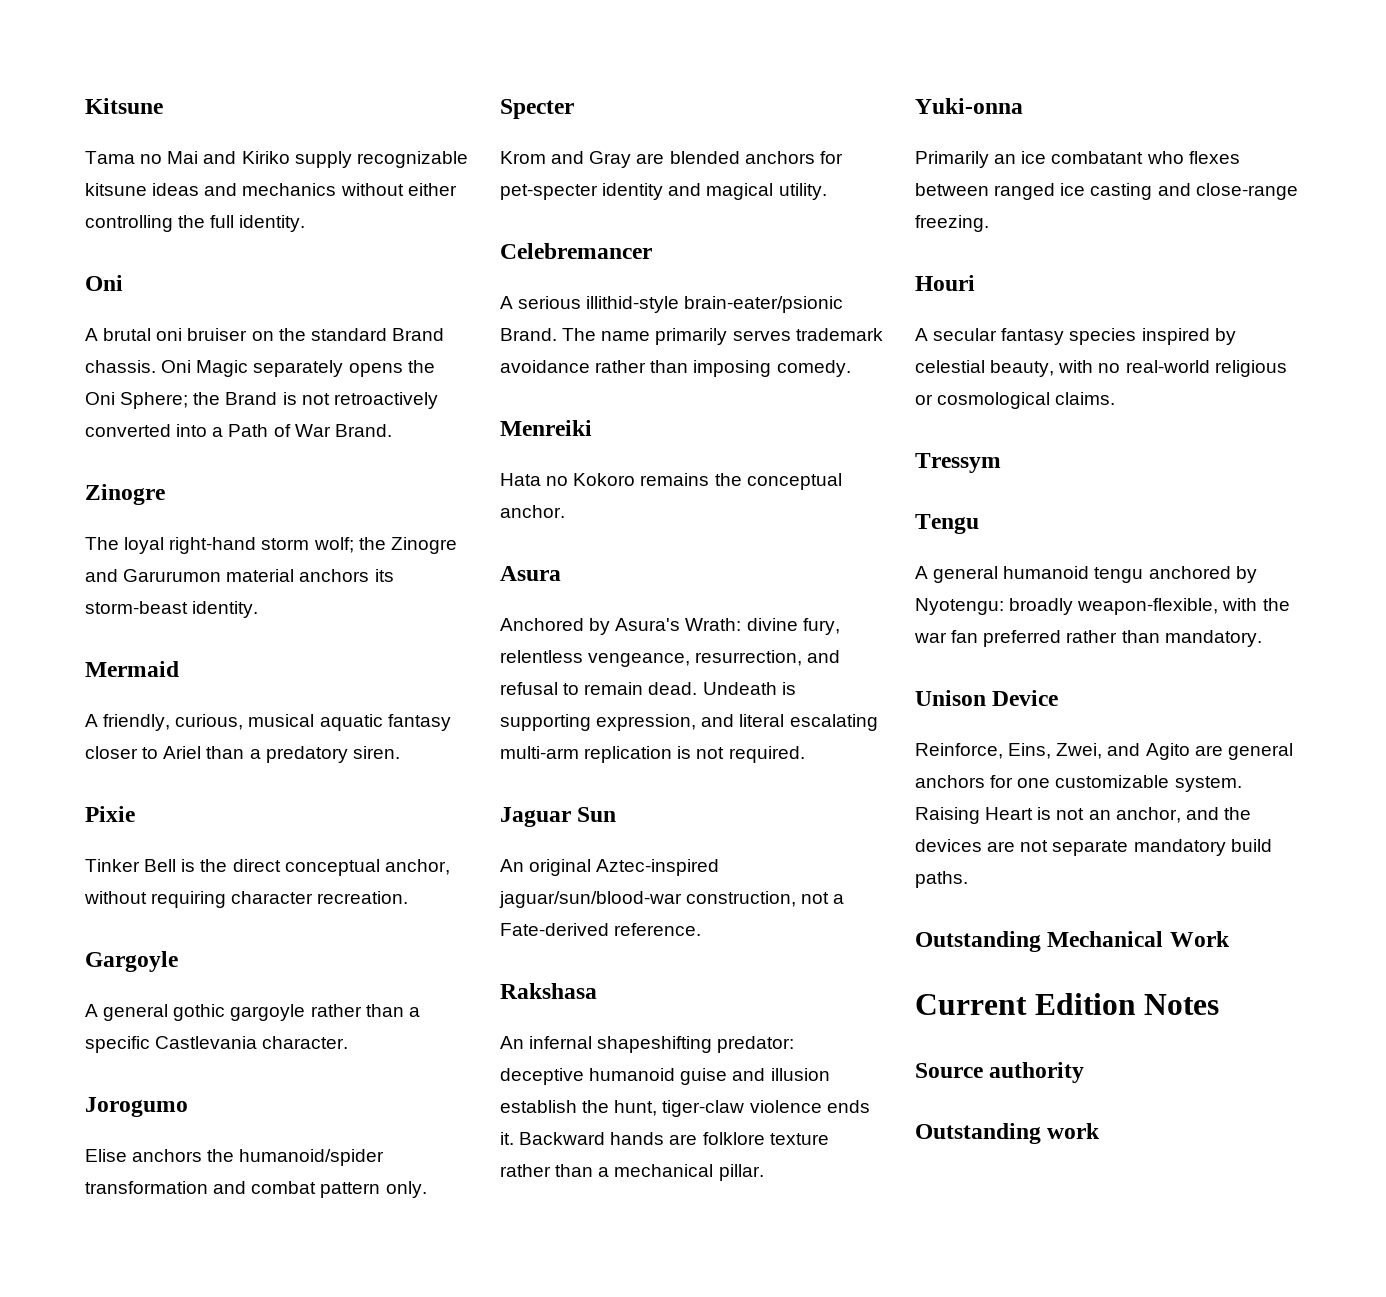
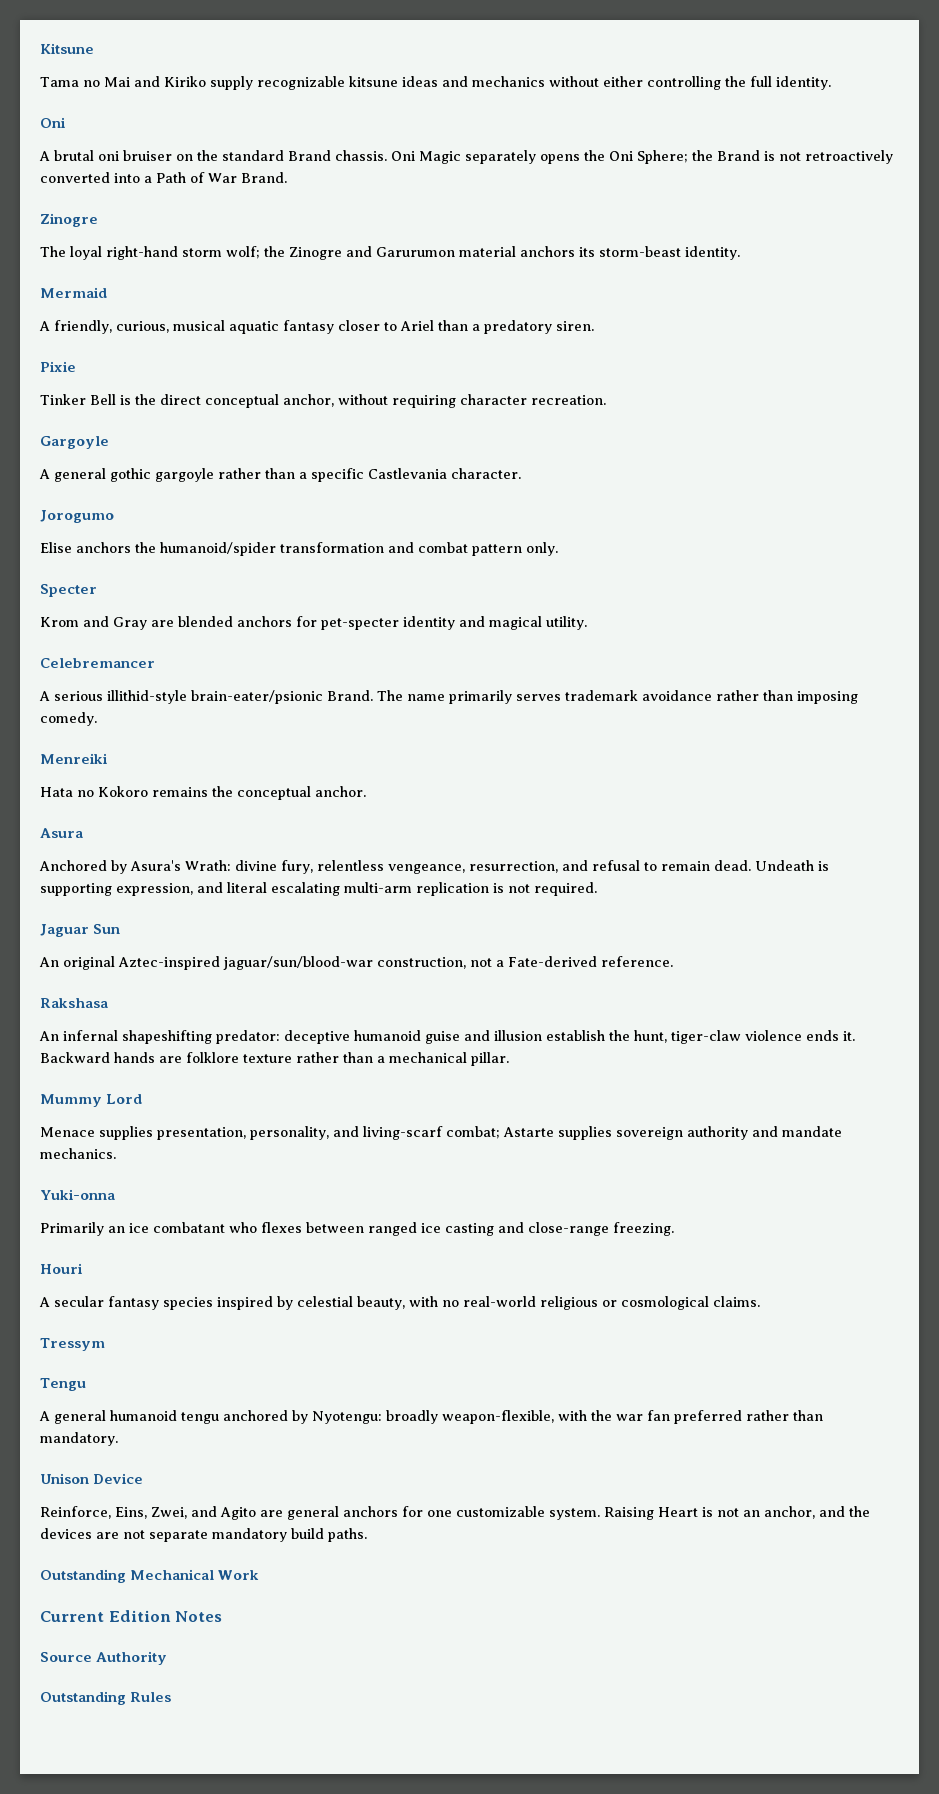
(764, 1172) none -> [40,1094,143,1107] [40,1126,842,1140] [40,1148,116,1159] // Mummy Lord // Menace supplies presentation, personality, and living-scarf combat; Astarte supplies sovereign authority and mandate mechanics.
[989,1062,1085,1083] [915,1123,1101,1144] authority // Outstanding work -> [96,1651,168,1665] [40,1691,172,1705] Authority // Outstanding Rules

